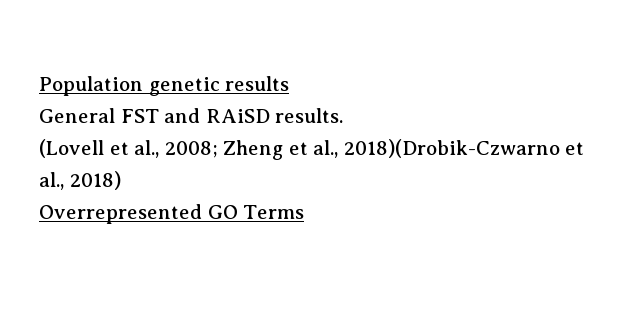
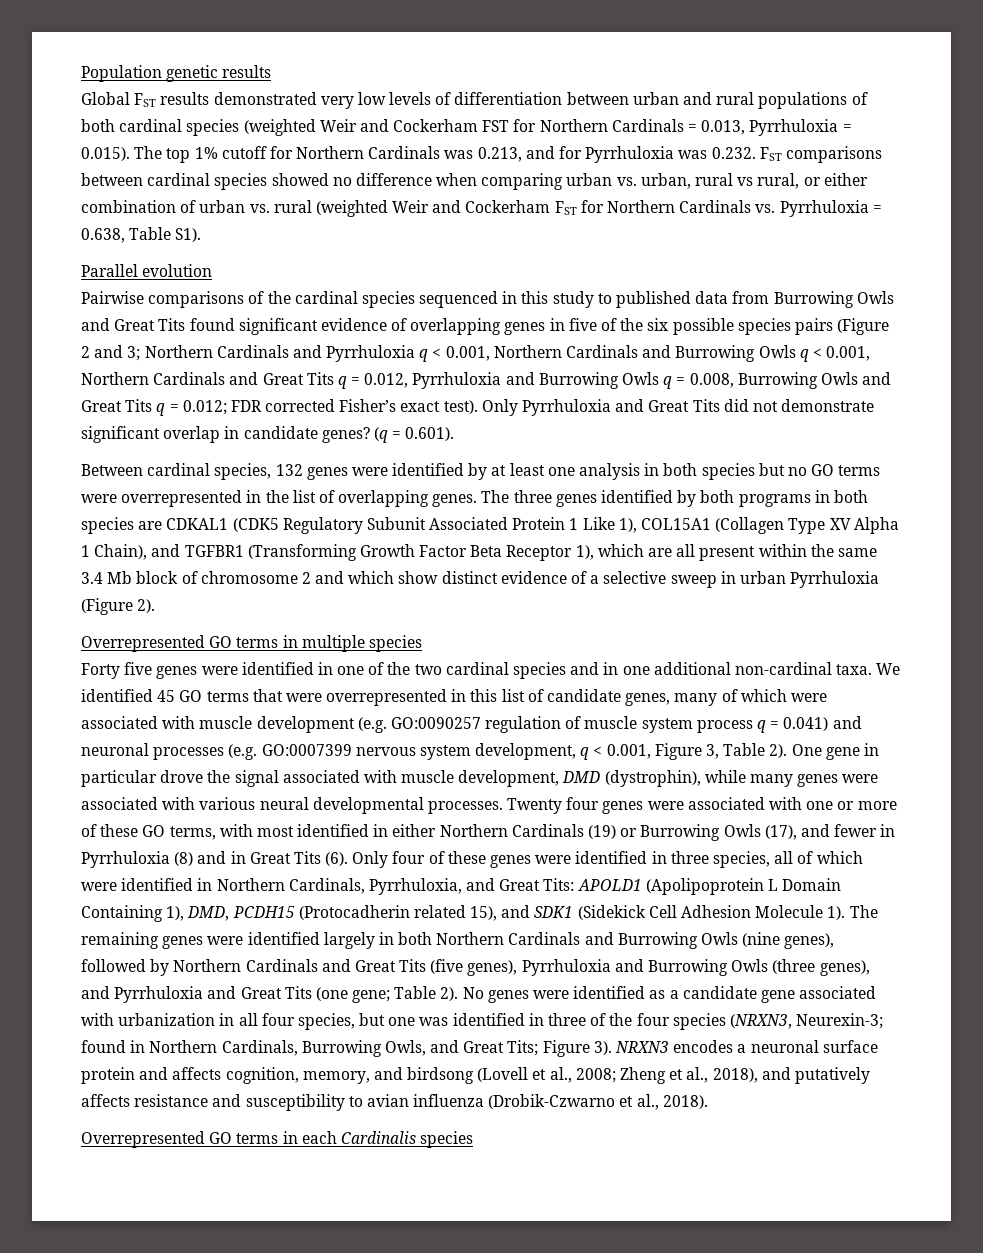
[39,108,344,123] General FST and RAiSD results. // -> [81,92,868,109] [81,119,852,136] [81,146,882,163] [81,173,868,190] [81,200,882,217] [81,227,202,243] [81,264,213,277] [81,291,894,308] [81,318,890,335] [81,345,871,362] [81,372,892,389] [81,399,875,416] [81,426,455,443] [81,463,881,480] [81,490,868,507] [81,517,899,534] [81,544,877,561] [81,571,880,588] [81,598,156,615] [81,635,422,652] [81,662,901,679] [81,689,827,706] [81,716,862,733] [81,743,879,760] [81,770,879,787] [81,797,897,814] [81,824,896,841] [81,851,863,868] [81,878,842,895] [81,905,878,922] [81,932,835,949] [81,959,870,976] [81,986,877,1003] [81,1013,884,1030] [81,1040,878,1057] [81,1067,475,1084] Global FST results demonstrated very low levels of differentiation between urban and rural populations of both cardinal species (weighted Weir and Cockerham FST for Northern Cardinals = 0.013, Pyrrhuloxia = 0.015). The top 1% cutoff for Northern Cardinals was 0.213, and for Pyrrhuloxia was 0.232. FST comparisons between cardinal species showed no difference when comparing urban vs. urban, rural vs rural, or either combination of urban vs. rural (weighted Weir and Cockerham FST for Northern Cardinals vs. Pyrrhuloxia = 0.638, Table S1). // Parallel evolution // Pairwise comparisons of the cardinal species sequenced in this study to published data from Burrowing Owls and Great Tits found significant evidence of overlapping genes in five of the six possible species pairs (Figure 2 and 3; Northern Cardinals and Pyrrhuloxia q < 0.001, Northern Cardinals and Burrowing Owls q < 0.001, Northern Cardinals and Great Tits q = 0.012, Pyrrhuloxia and Burrowing Owls q = 0.008, Burrowing Owls and Great Tits q = 0.012; FDR corrected Fisher’s exact test). Only Pyrrhuloxia and Great Tits did not demonstrate significant overlap in candidate genes? (q = 0.601). // Between cardinal species, 132 genes were identified by at least one analysis in both species but no GO terms were overrepresented in the list of overlapping genes. The three genes identified by both programs in both species are CDKAL1 (CDK5 Regulatory Subunit Associated Protein 1 Like 1), COL15A1 (Collagen Type XV Alpha 1 Chain), and TGFBR1 (Transforming Growth Factor Beta Receptor 1), which are all present within the same 3.4 Mb block of chromosome 2 and which show distinct evidence of a selective sweep in urban Pyrrhuloxia (Figure 2). // Overrepresented GO terms in multiple species // Forty five genes were identified in one of the two cardinal species and in one additional non-cardinal taxa. We identified 45 GO terms that were overrepresented in this list of candidate genes, many of which were associated with muscle development (e.g. GO:0090257 regulation of muscle system process q = 0.041) and neuronal processes (e.g. GO:0007399 nervous system development, q < 0.001, Figure 3, Table 2). One gene in particular drove the signal associated with muscle development, DMD (dystrophin), while many genes were associated with various neural developmental processes. Twenty four genes were associated with one or more of these GO terms, with most identified in either Northern Cardinals (19) or Burrowing Owls (17), and fewer in Pyrrhuloxia (8) and in Great Tits (6). Only four of these genes were identified in three species, all of which were identified in Northern Cardinals, Pyrrhuloxia, and Great Tits: APOLD1 (Apolipoprotein L Domain Containing 1), DMD, PCDH15 (Protocadherin related 15), and SDK1 (Sidekick Cell Adhesion Molecule 1). The remaining genes were identified largely in both Northern Cardinals and Burrowing Owls (nine genes), followed by Northern Cardinals and Great Tits (five genes), Pyrrhuloxia and Burrowing Owls (three genes), and Pyrrhuloxia and Great Tits (one gene; Table 2). No genes were identified as a candidate gene associated with urbanization in all four species, but one was identified in three of the four species (NRXN3, Neurexin-3; found in Northern Cardinals, Burrowing Owls, and Great Tits; Figure 3). NRXN3 encodes a neuronal surface protein and affects cognition, memory, and birdsong
[343,139,585,158] [39,171,121,190] [39,204,305,224] 2018)(Drobik-Czwarno et al., 2018) // Overrepresented GO Terms -> [712,1067,870,1084] [81,1094,708,1111] [81,1131,474,1148] 2018), and putatively affects resistance and susceptibility to avian influenza (Drobik-Czwarno et al., 2018). // Overrepresented GO terms in each Cardinalis species

